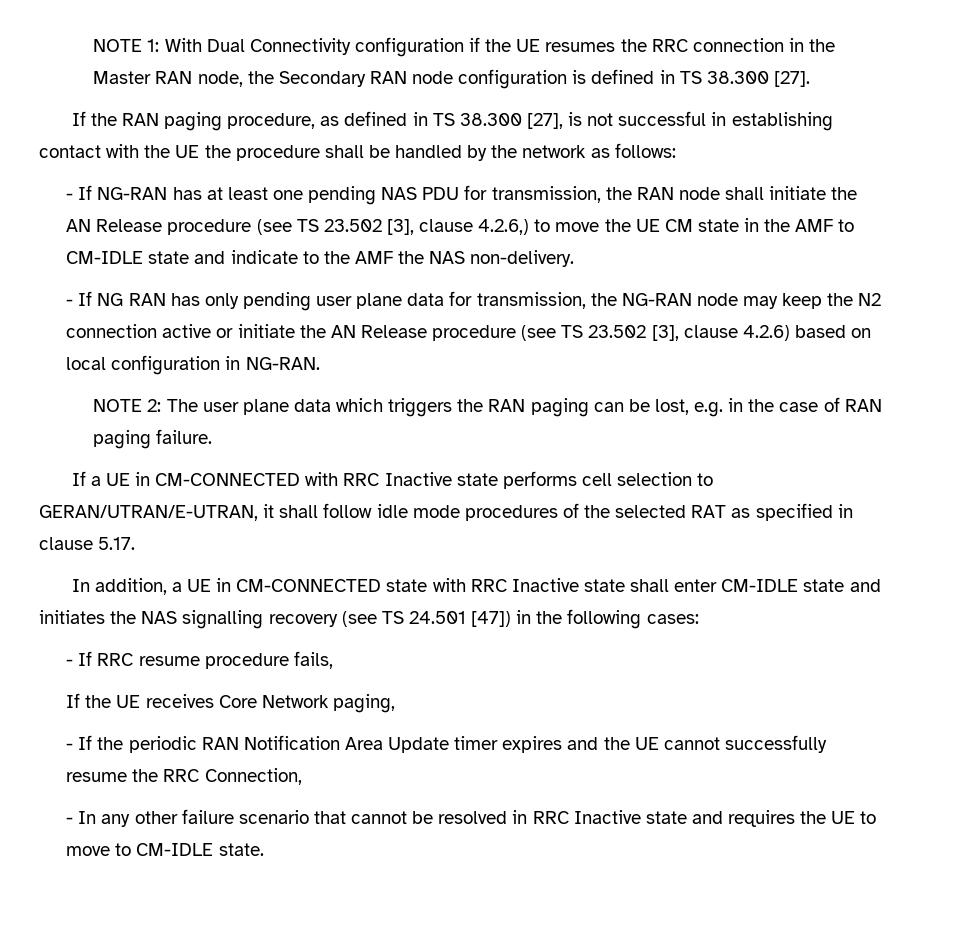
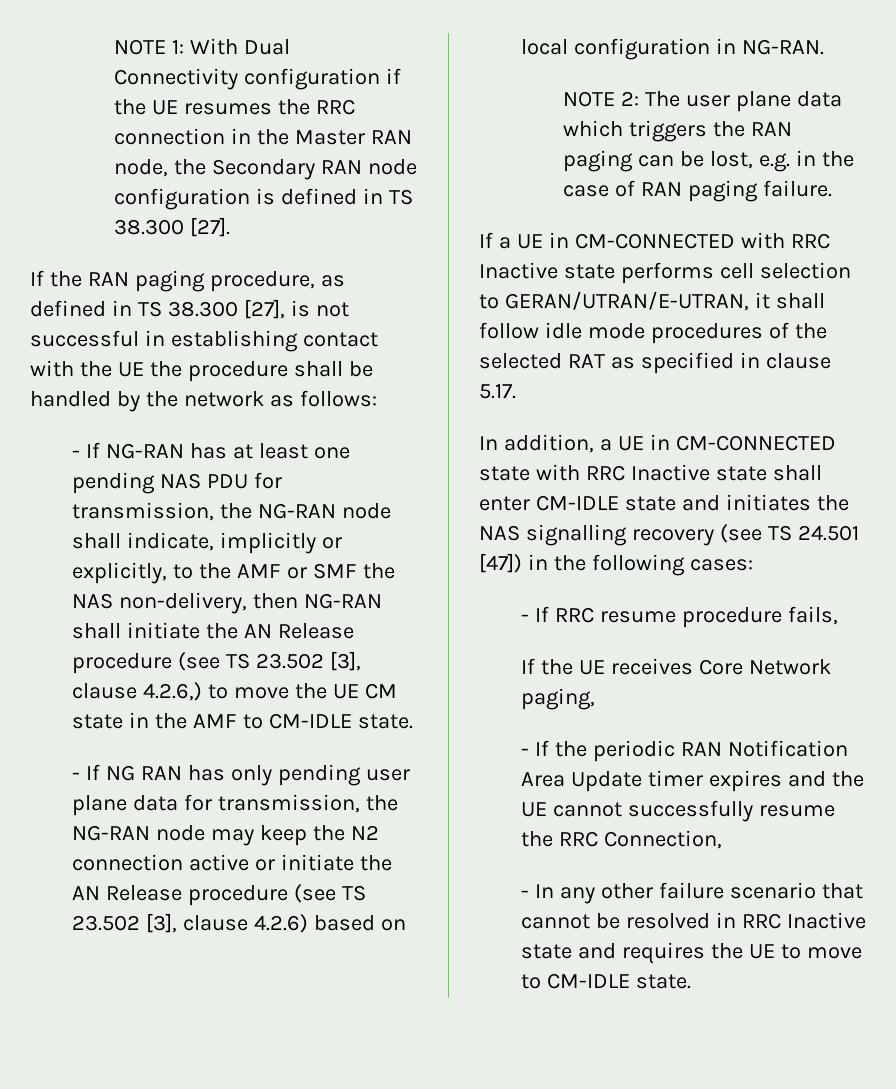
[636,187,674,200] RAN -> [257,503,336,519] NG-RAN
(765, 193) none -> [127,532,342,554] [72,562,395,584] [72,592,382,614] [72,623,122,639] indicate, implicitly or explicitly, to the AMF or SMF the NAS non-delivery, then NG-RAN shall
[148,250,575,267] state and indicate to the AMF the NAS non-delivery. -> [357,714,413,729] state.

